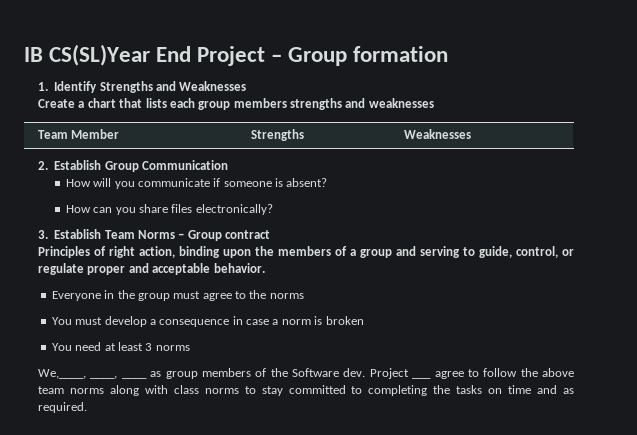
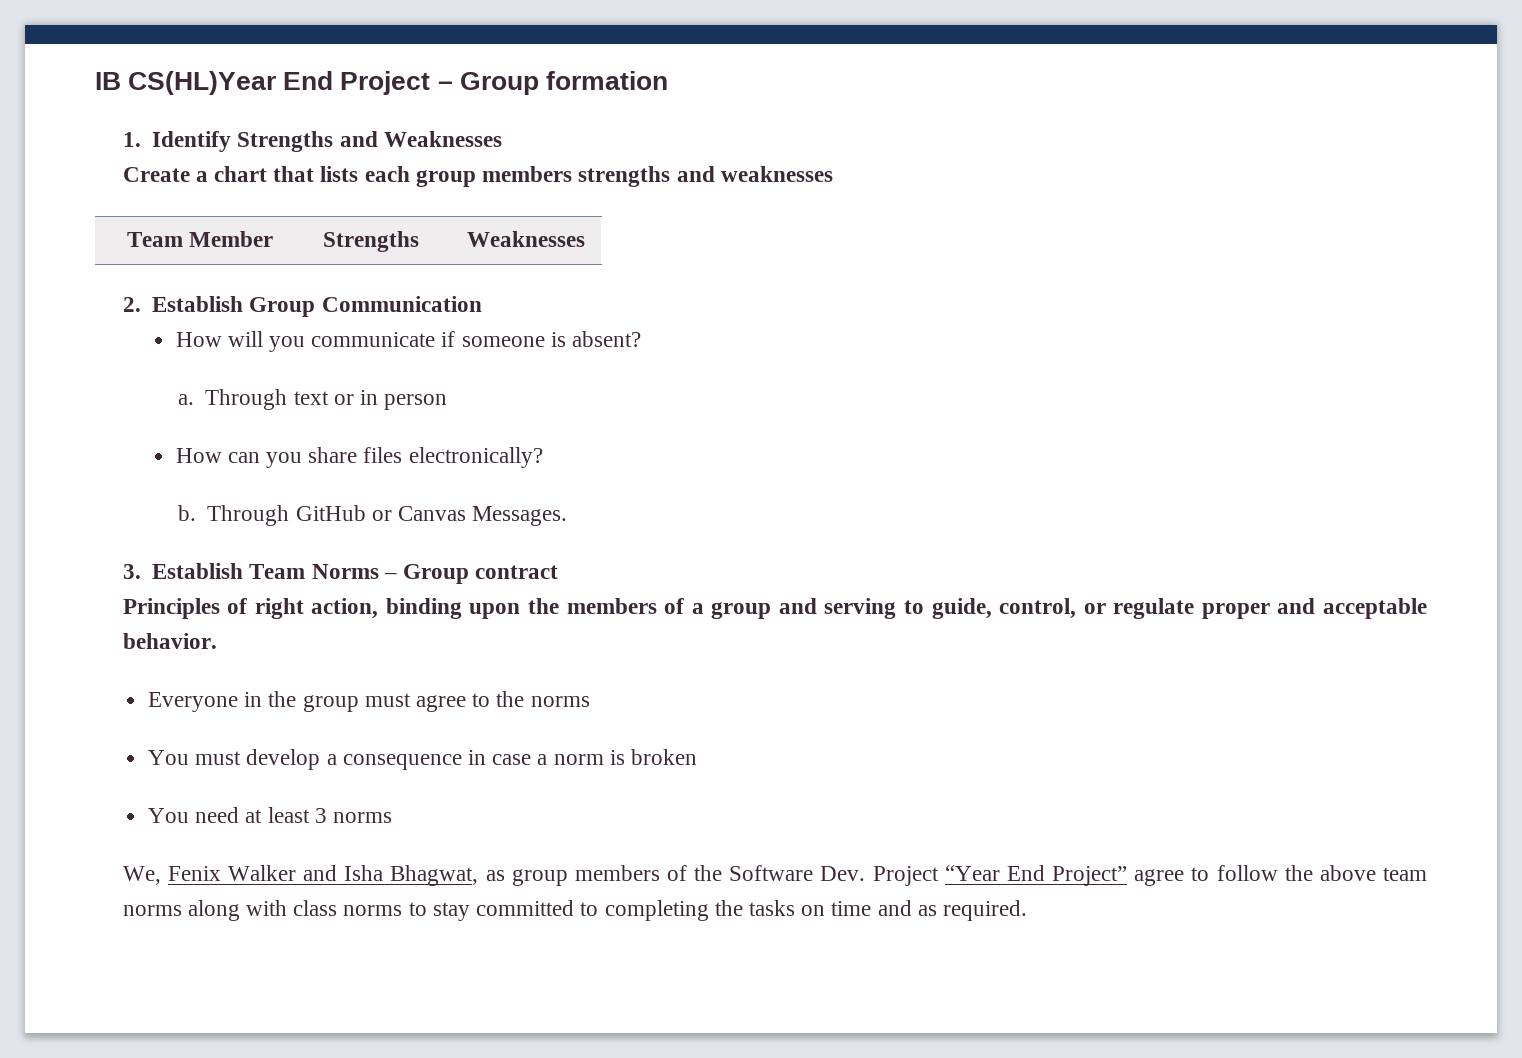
[49,44,151,66] CS(SL)Year -> [128,71,277,95] CS(HL)Year
(328, 182) none -> [177,389,448,410] // a. Through text or in person
(273, 209) none -> [177,505,568,526] // b. Through GitHub or Canvas Messages.
[38,369,147,379] We,____, ____, ____ -> [122,865,479,886] We, Fenix Walker and Isha Bhagwat,
[343,368,432,379] dev. Project ___ -> [820,865,1128,886] Dev. Project “Year End Project”

